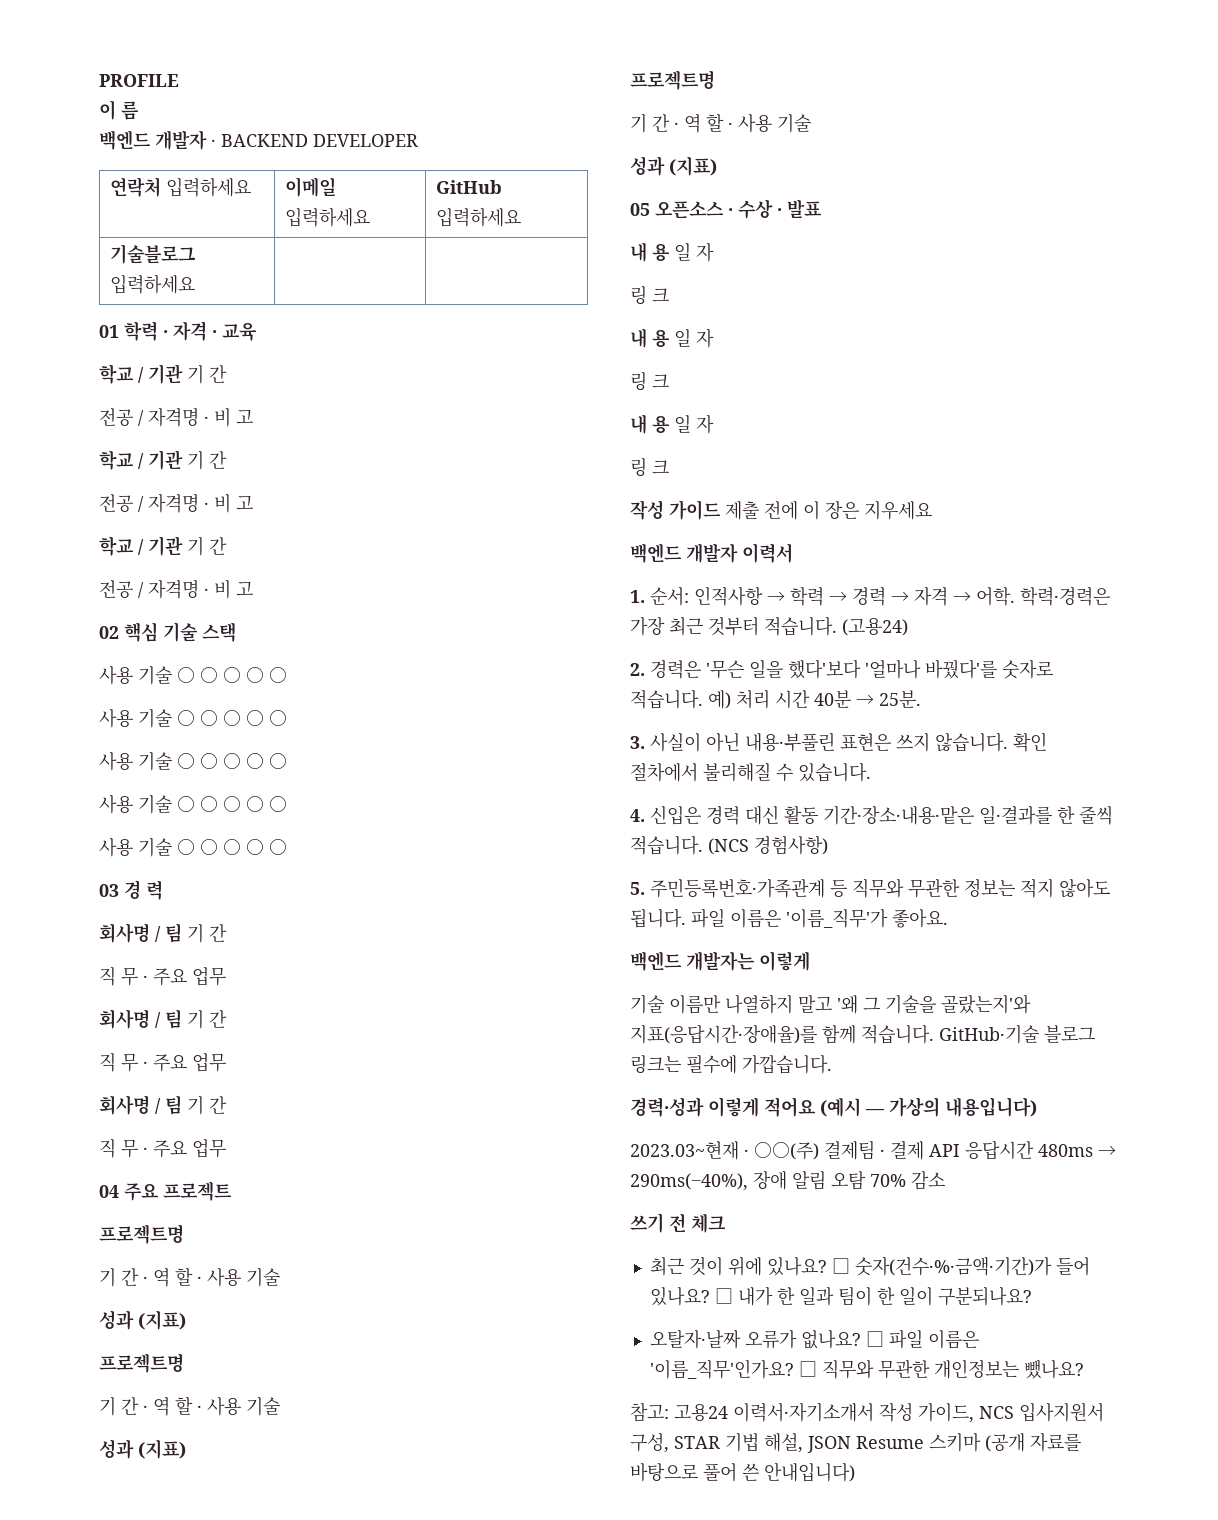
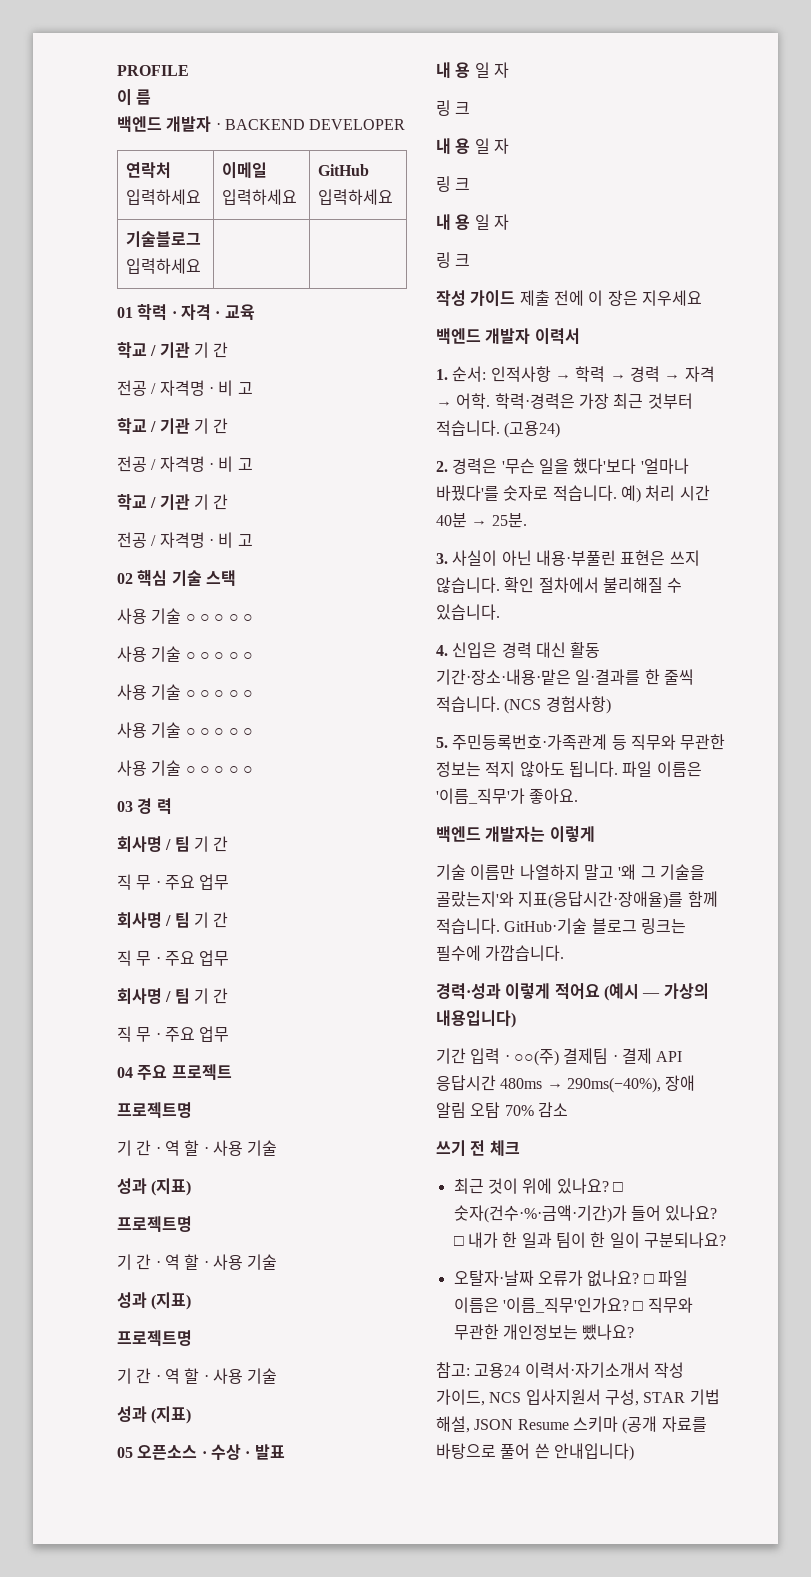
[630,1141,739,1160] 2023.03~현재 -> [436,1048,501,1064] 기간 입력

